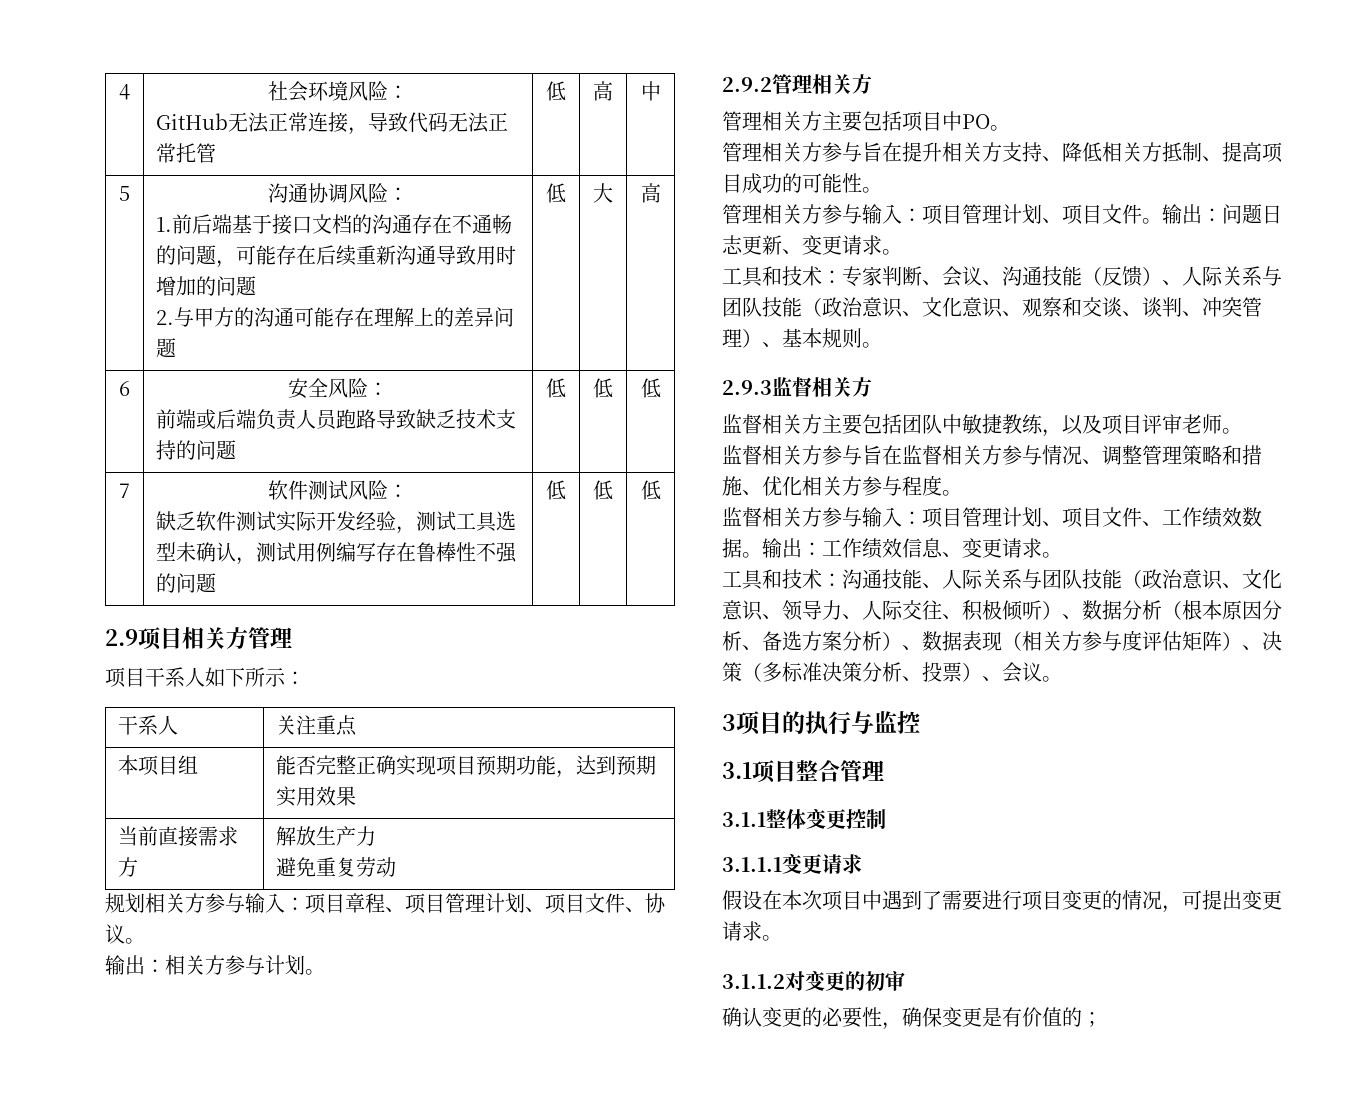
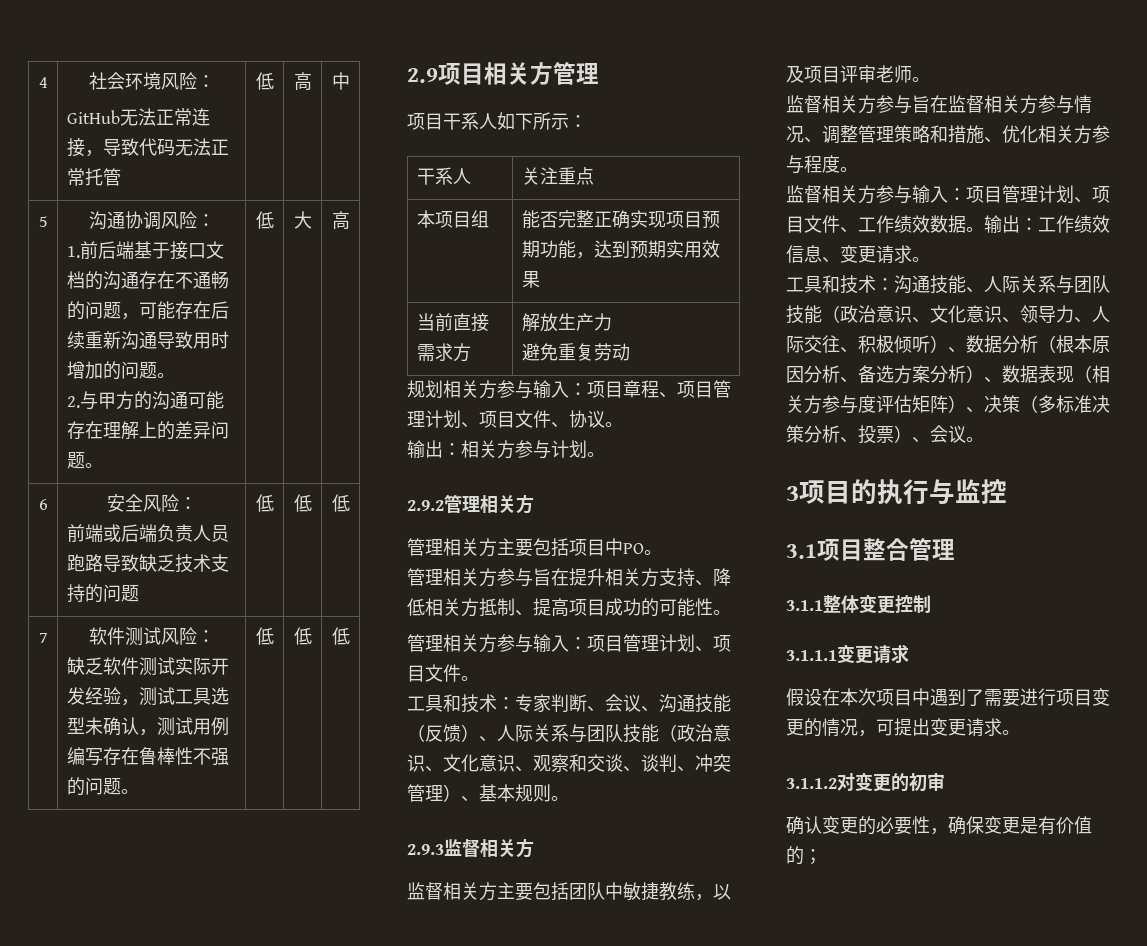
(257, 286) none -> [156,373,175,378] 。
(177, 348) none -> [84,463,103,468] 。
(217, 583) none -> [120,789,139,794] 。
[1162,204,1282,224] [722,235,902,255] 输出：问题日志更新、变更请求。 -> (479, 678) none

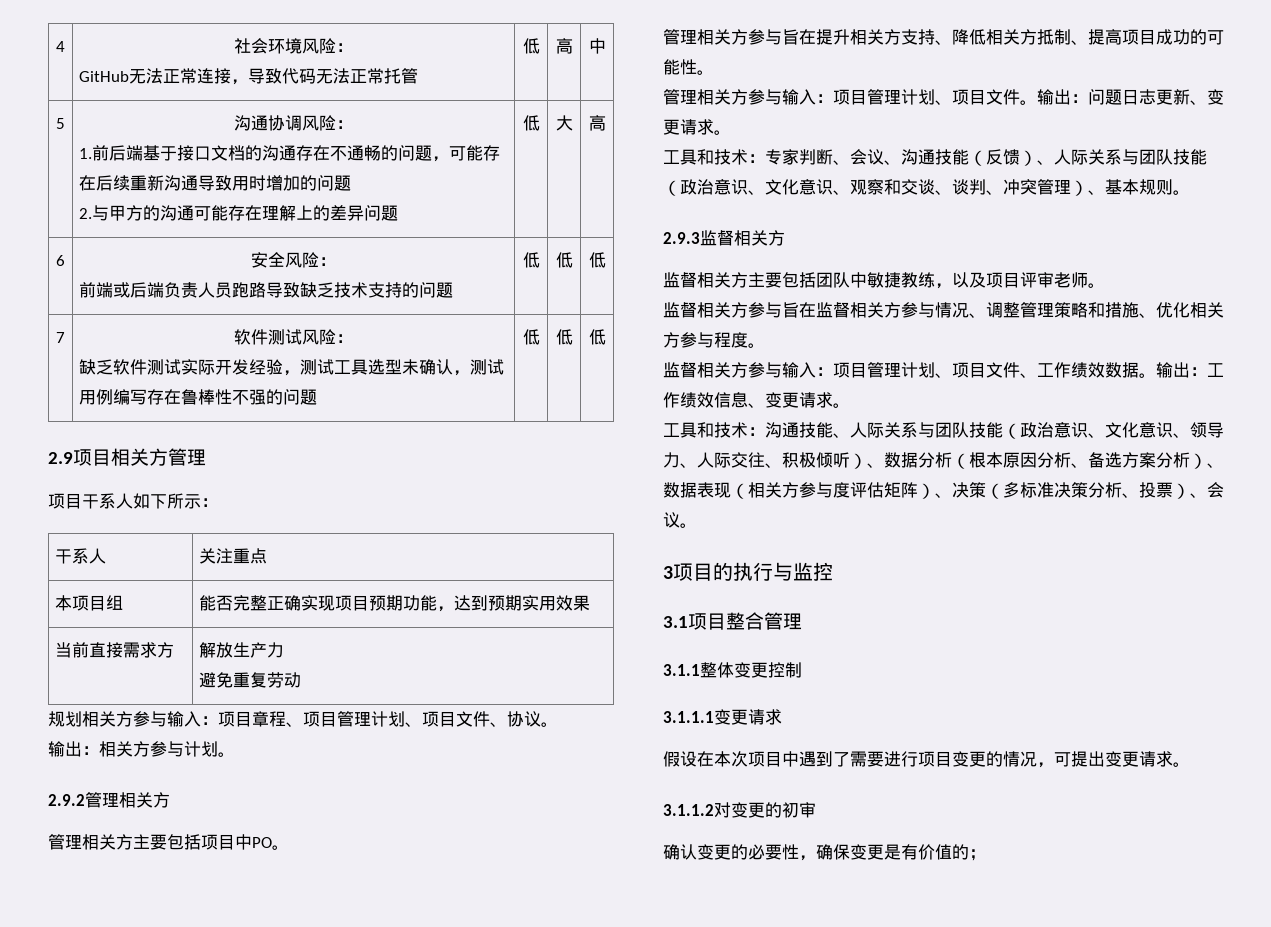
[156,373,175,378] 。 -> (352, 183) none
[84,463,103,468] 。 -> (399, 213) none
[120,789,139,794] 。 -> (318, 397) none
(479, 678) none -> [1037,89,1224,105] [663,119,731,135] 输出：问题日志更新、变更请求。

